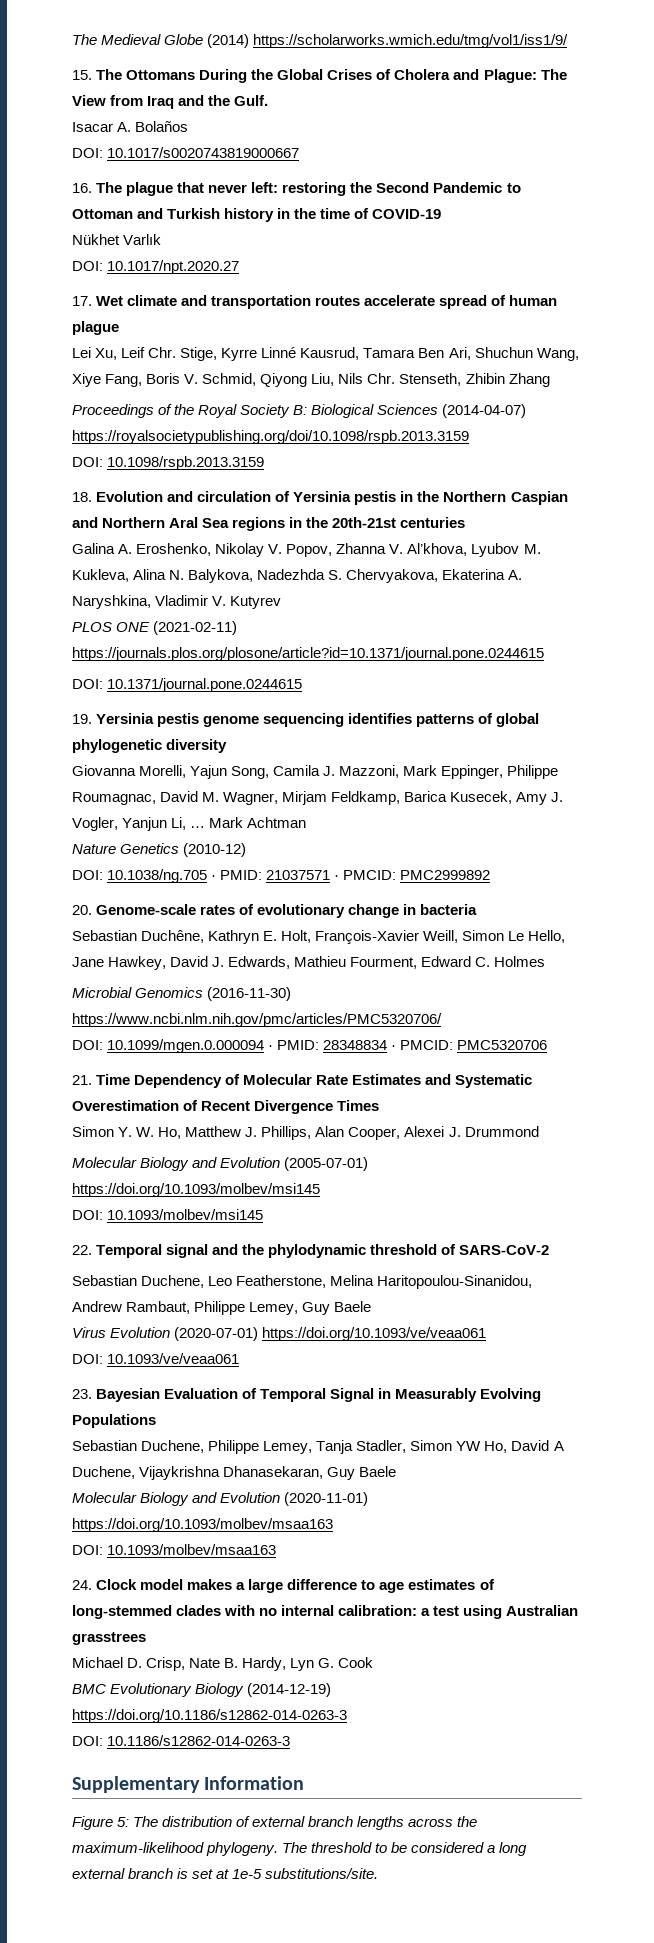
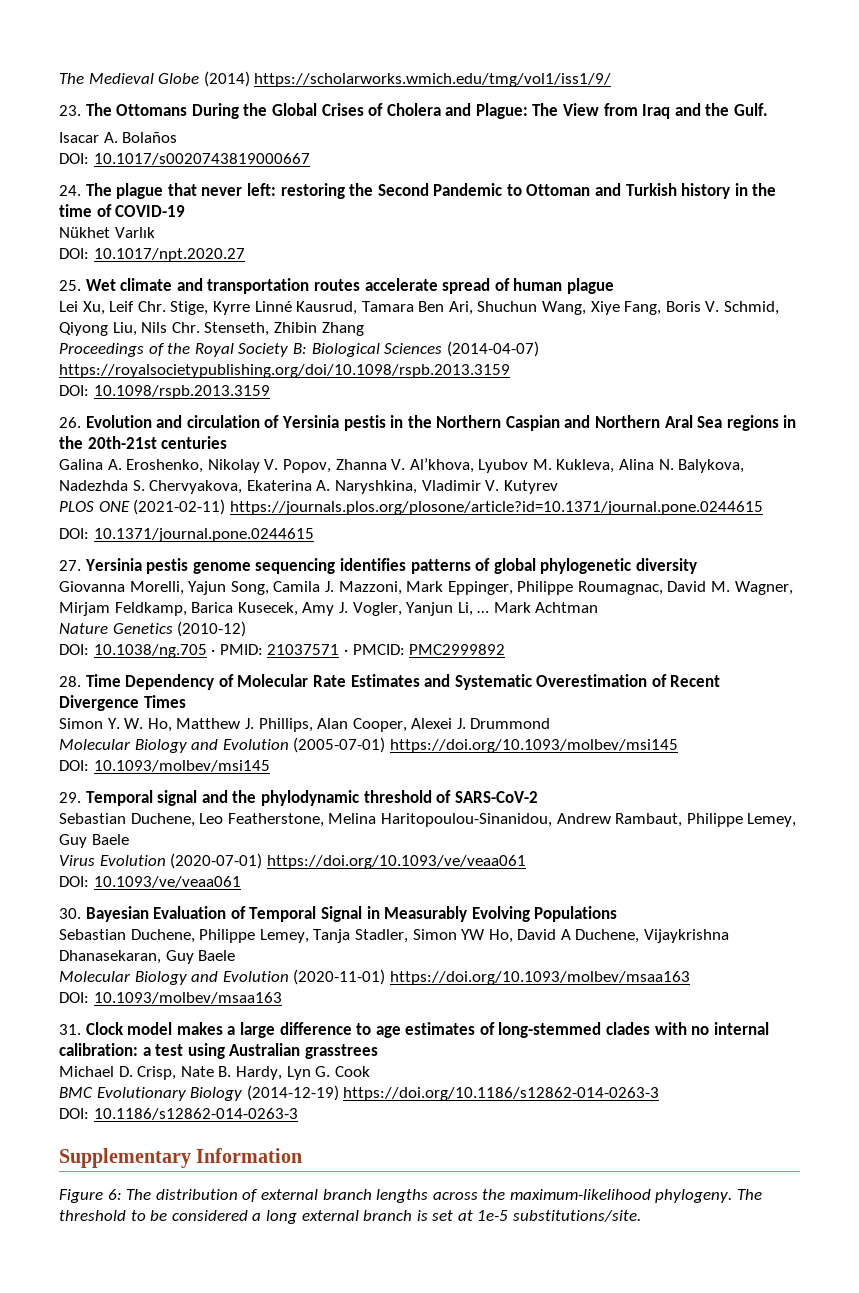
[72,70,92,80] 15. -> [59,105,81,116] 23.
[72,183,92,193] 16. -> [59,185,81,196] 24.
[72,296,92,306] 17. -> [59,280,81,291] 25.
[72,492,92,502] 18. -> [59,417,81,428] 26.
[72,714,92,724] 19. -> [59,560,81,571] 27.
[72,904,478,918] [72,930,566,944] [72,956,546,970] [72,987,292,1001] [72,1013,442,1027] [72,1039,548,1053] [72,1075,92,1085] 20. Genome-scale rates of evolutionary change in bacteria // Sebastian Duchêne, Kathryn E. Holt, François-Xavier Weill, Simon Le Hello, Jane Hawkey, David J. Edwards, Mathieu Fourment, Edward C. Holmes // Microbial Genomics (2016-11-30) https://www.ncbi.nlm.nih.gov/pmc/articles/PMC5320706/ // DOI: 10.1099/mgen.0.000094 · PMID: 28348834 · PMCID: PMC5320706 // 21. -> [59,676,81,687] 28.
[72,1245,92,1255] 22. -> [59,792,81,803] 29.
[72,1389,92,1399] 23. -> [59,908,81,919] 30.
[72,1580,92,1590] 24. -> [59,1024,81,1035] 31.
[117,1817,130,1827] 5: -> [107,1189,122,1200] 6:

